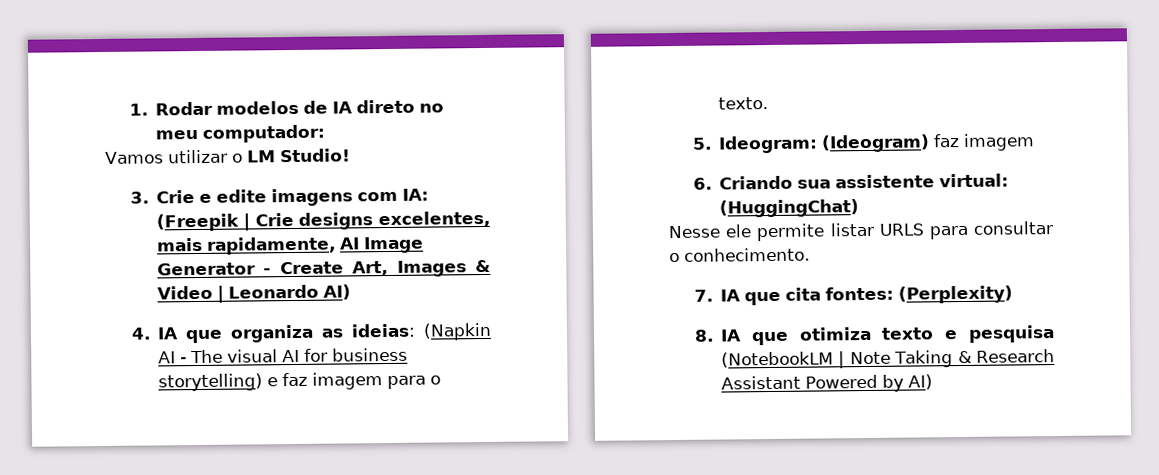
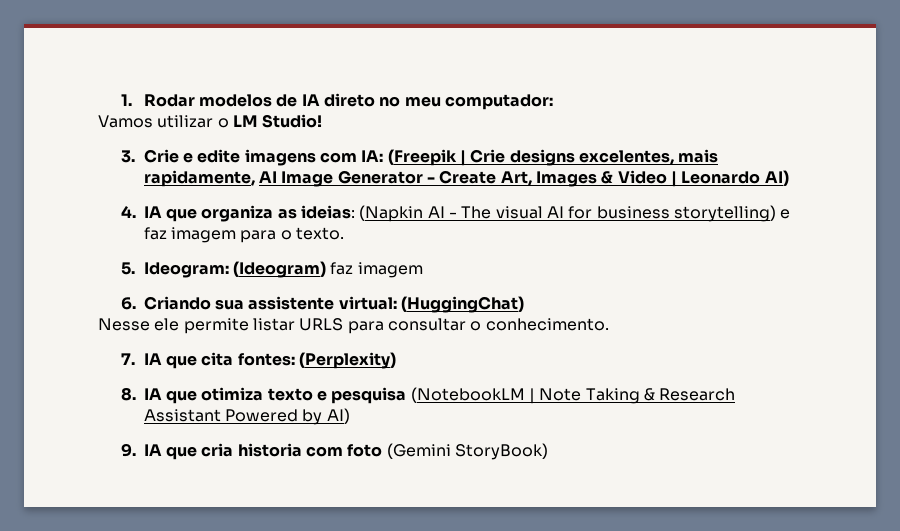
(934, 382) none -> [120,443,549,460] // 9. IA que cria historia com foto (Gemini StoryBook)

